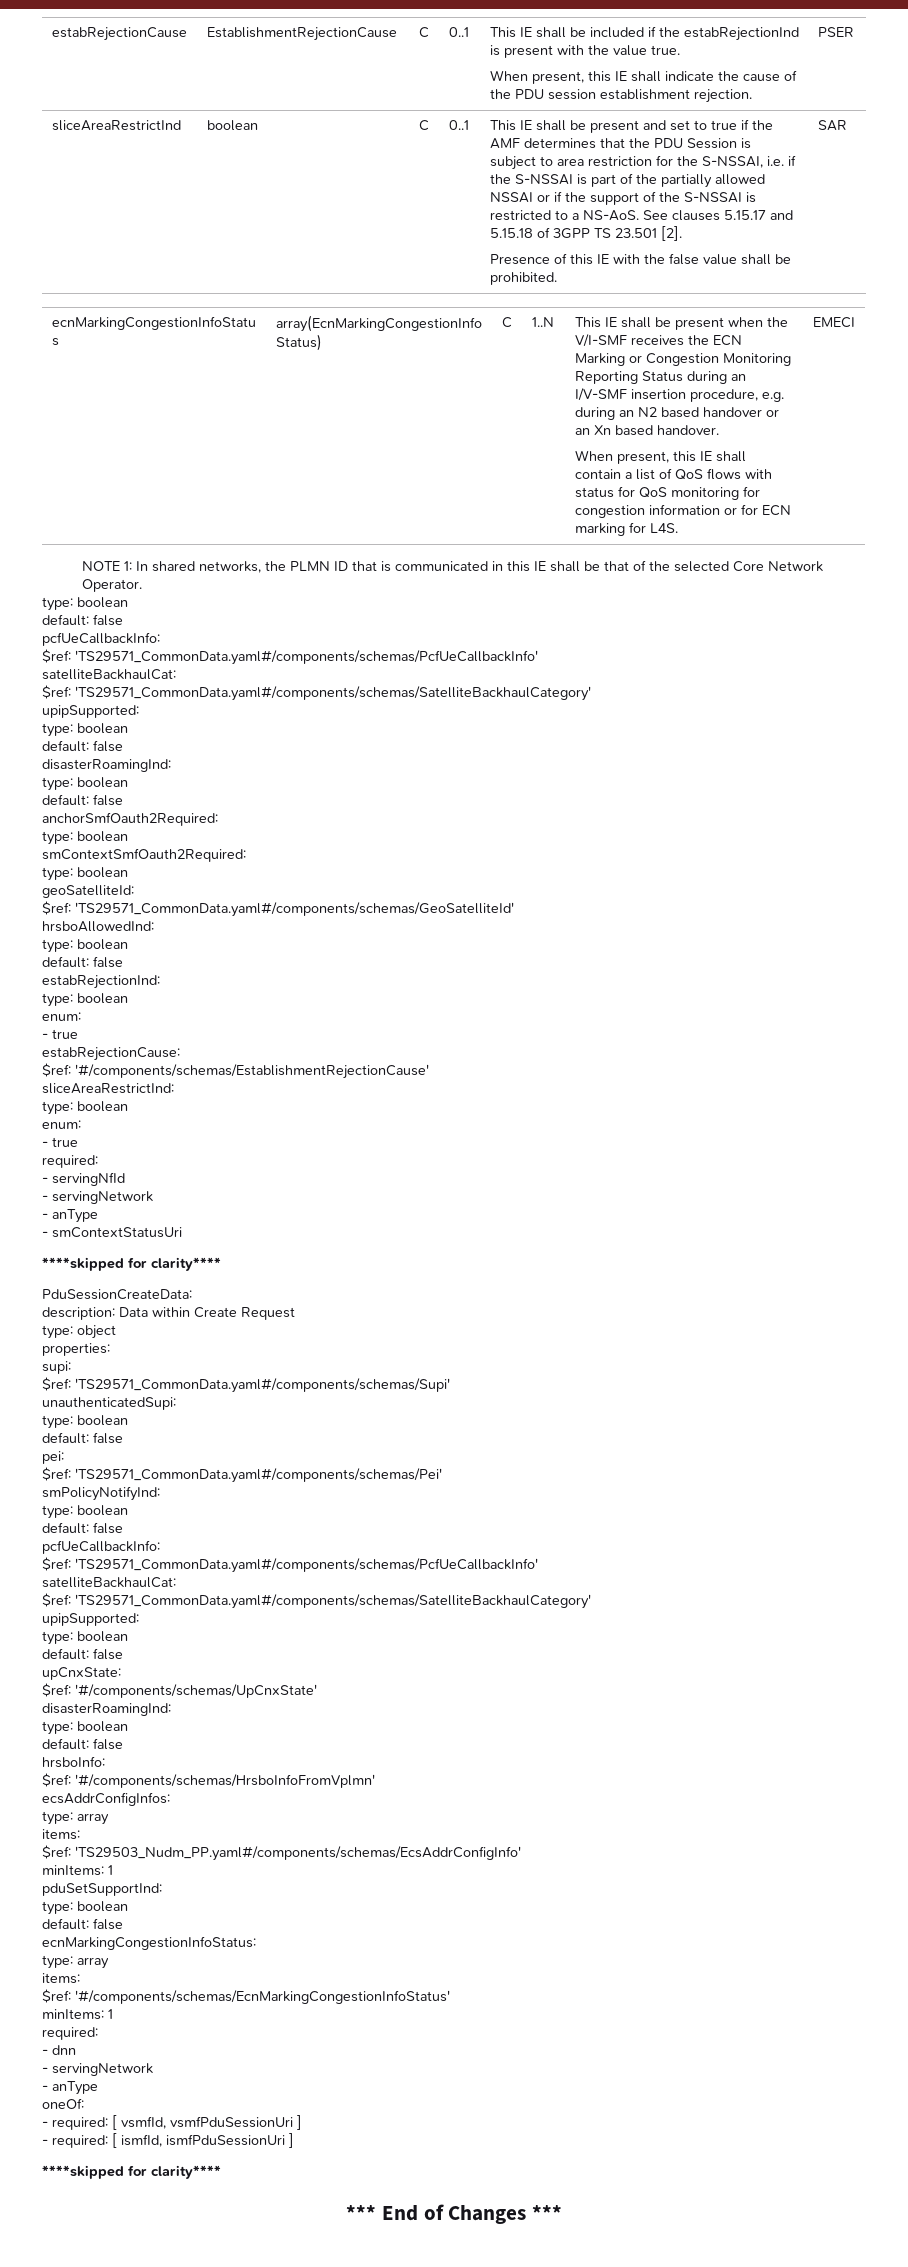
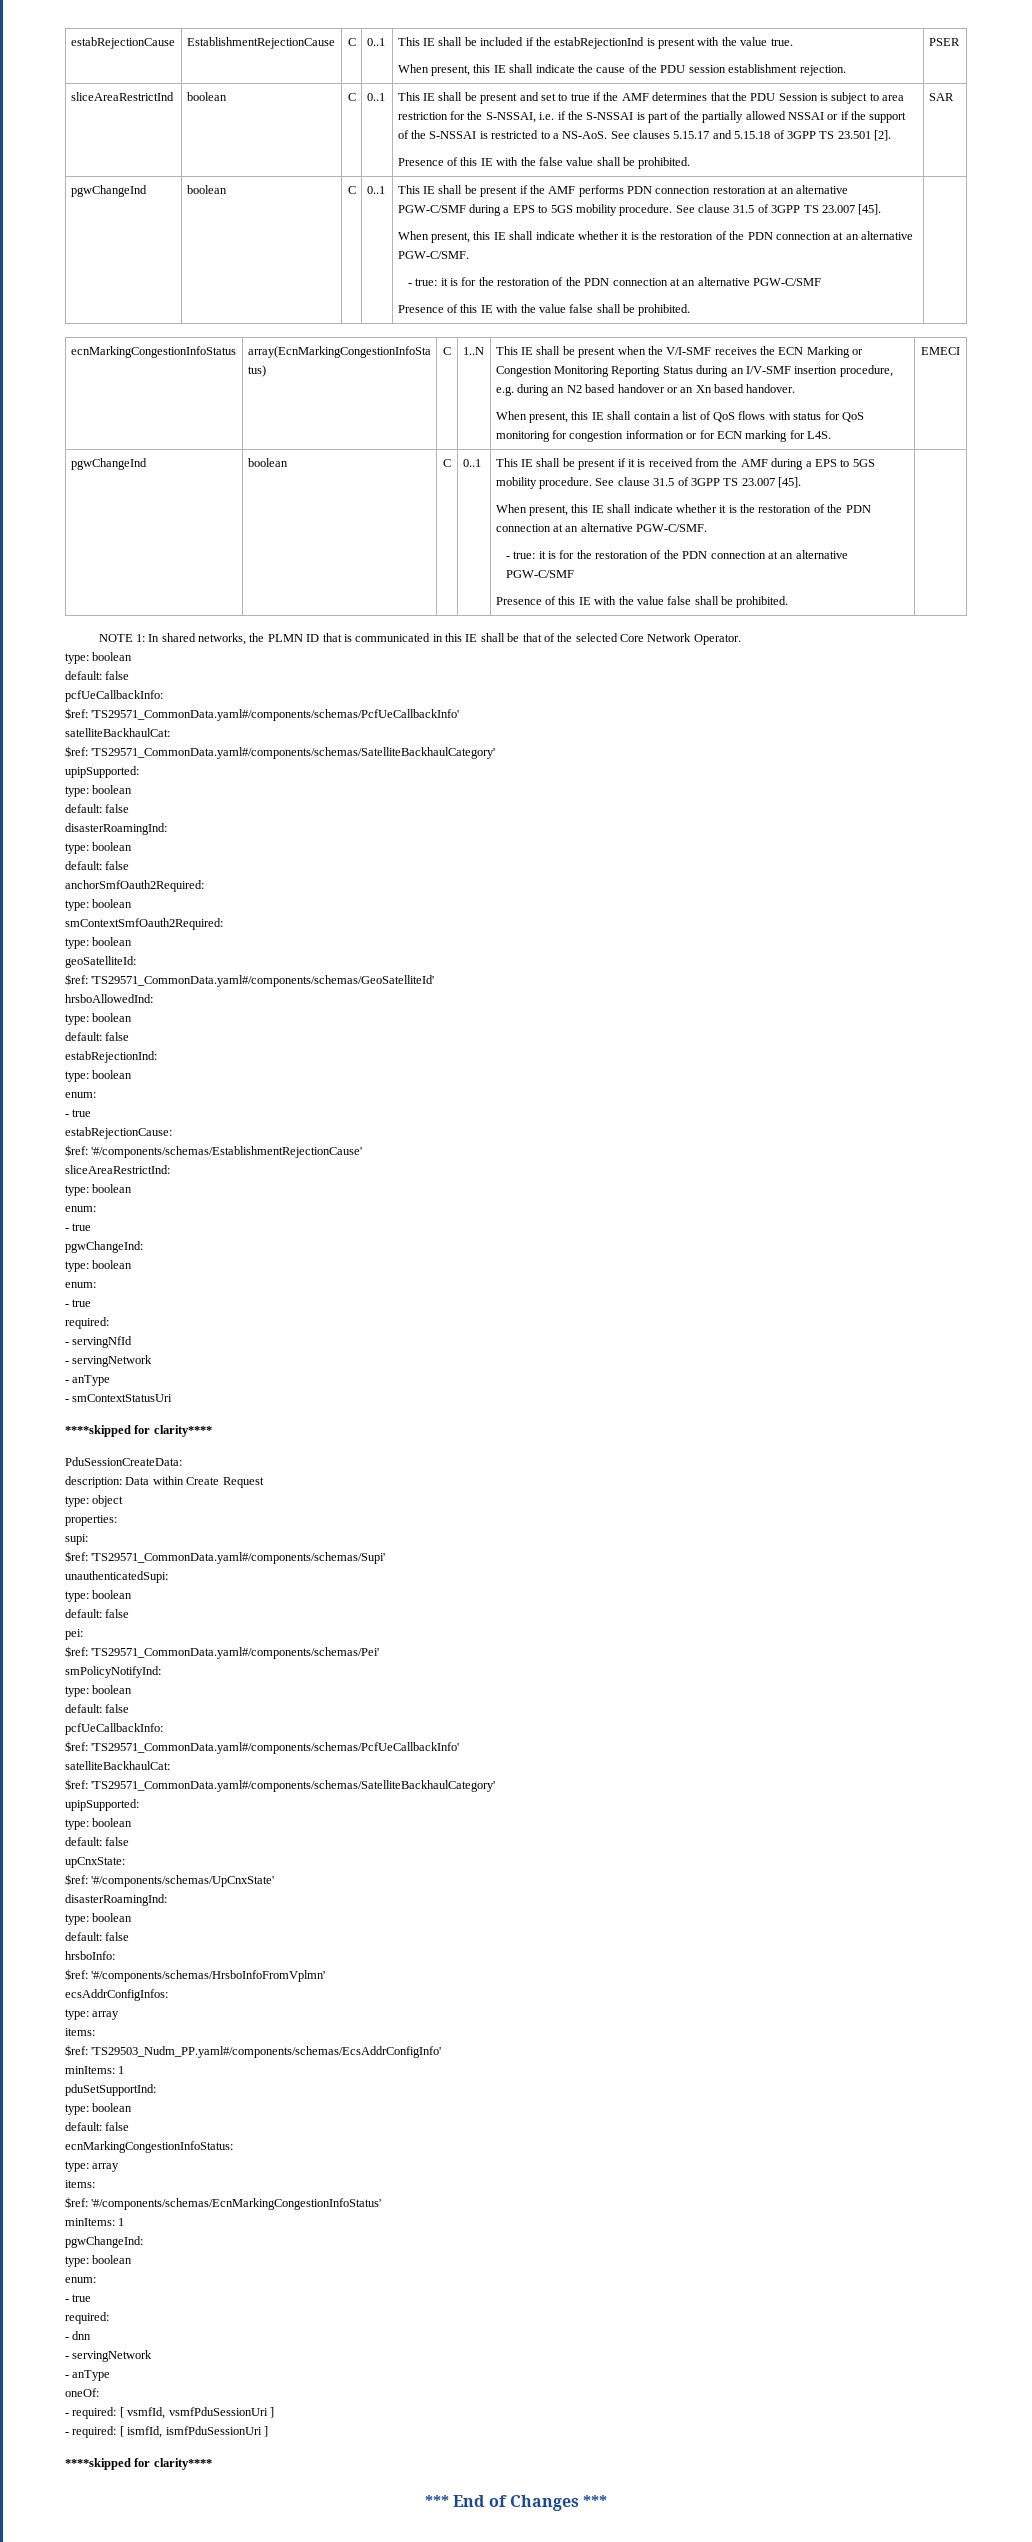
(847, 125) none -> [70,185,147,197] [186,185,227,194] [347,186,356,194] [366,186,385,194] [397,185,848,197] [397,204,882,216] [397,231,914,243] [397,251,469,259] [407,277,821,286] [397,304,691,316] // pgwChangeInd | boolean | C | 0..1 | This IE shall be present if the AMF performs PDN connection restoration at an alternative PGW-C/SMF during a EPS to 5GS mobility procedure. See clause 31.5 of 3GPP TS 23.007 [45]. // When present, this IE shall indicate whether it is the restoration of the PDN connection at an alternative PGW-C/SMF. // - true: it is for the restoration of the PDN connection at an alternative PGW-C/SMF // Presence of this IE with the value false shall be prohibited. |
(855, 322) none -> [70,458,147,470] [247,458,288,467] [443,459,451,467] [462,459,481,467] [495,458,875,470] [495,477,802,489] [495,504,871,516] [495,523,708,532] [505,550,848,559] [505,570,574,578] [495,596,789,608] // pgwChangeInd | boolean | C | 0..1 | This IE shall be present if it is received from the AMF during a EPS to 5GS mobility procedure. See clause 31.5 of 3GPP TS 23.007 [45]. // When present, this IE shall indicate whether it is the restoration of the PDN connection at an alternative PGW-C/SMF. // - true: it is for the restoration of the PDN connection at an alternative PGW-C/SMF // Presence of this IE with the value false shall be prohibited. |
(78, 1142) none -> [65,1241,143,1253] [65,1260,133,1272] [65,1282,96,1288] [65,1299,92,1307] // pgwChangeInd: // type: boolean // enum: // - true
(113, 2014) none -> [65,2236,143,2248] [65,2255,133,2267] [65,2277,96,2283] [65,2294,92,2302] // pgwChangeInd: // type: boolean // enum: // - true

